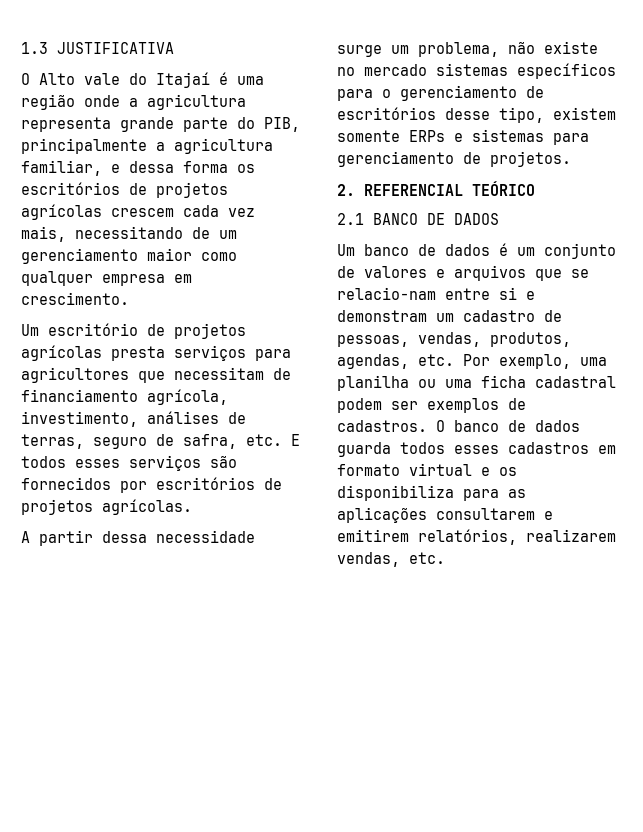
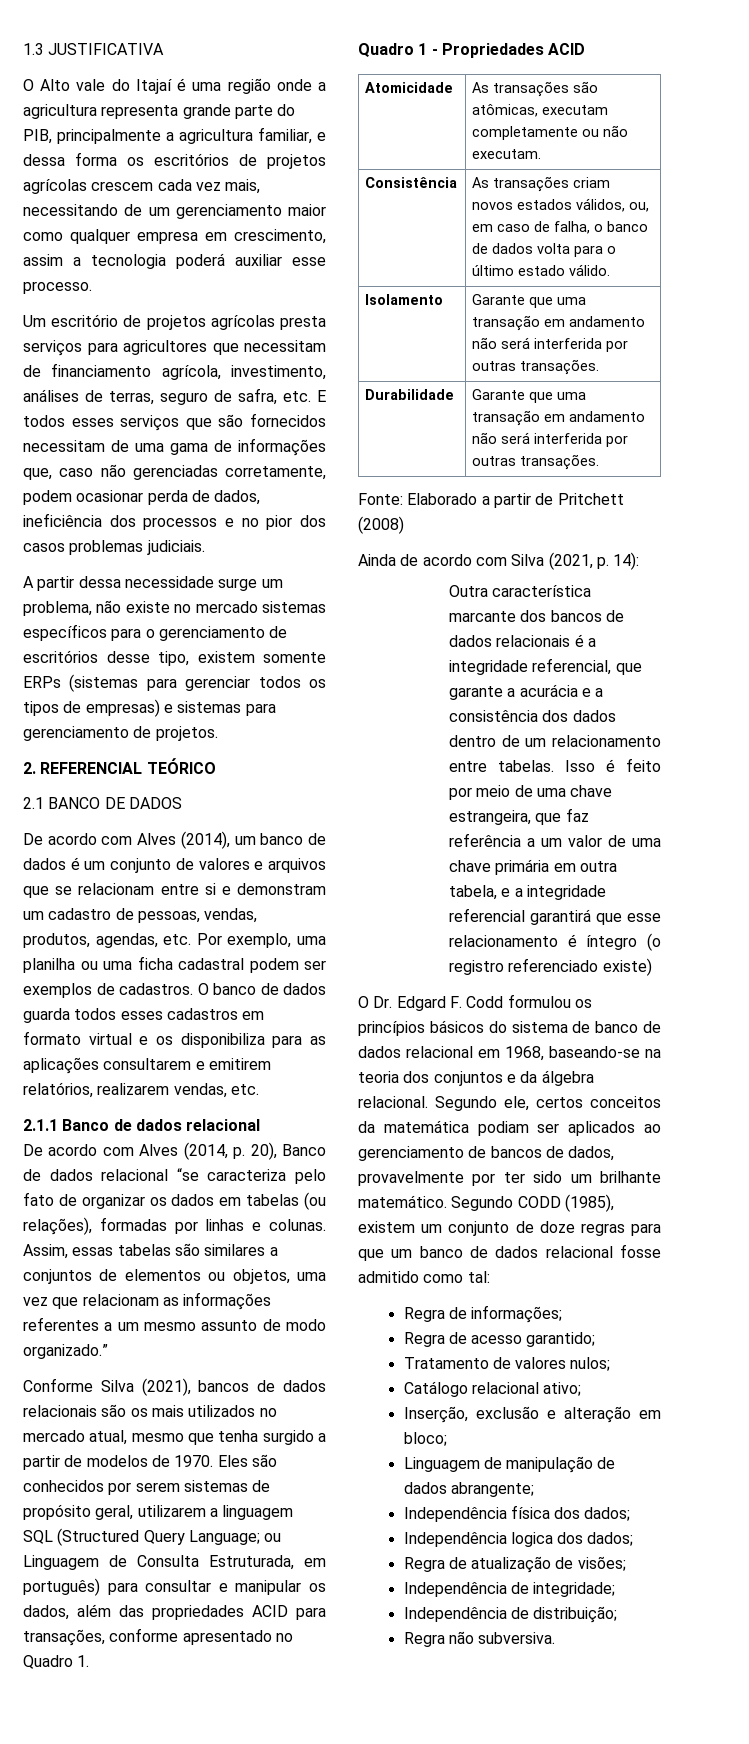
[21,292,129,305] crescimento. -> [234,229,326,244] [23,253,326,269] [23,281,92,294] crescimento, assim a tecnologia poderá auxiliar esse processo.
(201, 463) none -> [185,418,212,430] que
[120,477,282,493] [21,499,192,515] por escritórios de projetos agrícolas. -> [23,438,326,456] [23,464,326,480] [23,490,261,505] [23,513,326,530] [23,540,205,555] necessitam de uma gama de informações que, caso não gerenciadas corretamente, podem ocasionar perda de dados, ineficiência dos processos e no pior dos casos problemas judiciais.
(445, 136) none -> [69,674,327,692] [23,699,160,717] (sistemas para gerenciar todos os tipos de empresas)
[337,244,355,256] Um -> [23,831,256,849] De acordo com Alves (2014), um
[337,287,436,300] relacio-nam -> [78,883,155,895] relacionam
(445, 558) none -> [23,1119,261,1131] [23,1142,326,1160] [23,1168,326,1184] [23,1192,326,1210] [23,1217,326,1235] [23,1243,278,1259] [23,1269,326,1284] [23,1292,272,1310] [23,1317,326,1331] [23,1344,108,1359] [23,1378,326,1396] [23,1404,277,1417] [23,1430,326,1445] [23,1454,277,1470] [23,1480,271,1495] [23,1504,294,1520] [23,1528,282,1546] [23,1555,326,1570] [23,1578,326,1596] [23,1604,326,1620] [23,1628,293,1646] [23,1655,90,1669] [358,43,586,58] [365,82,454,93] [472,81,599,97] [472,104,609,117] [472,125,629,140] [472,149,542,159] [365,177,458,188] [472,176,611,192] [472,198,650,212] [472,221,649,234] [472,243,617,257] [472,264,611,276] [365,294,444,305] [472,294,587,308] [472,315,646,331] [472,337,629,352] [472,359,600,375] [365,389,455,400] [472,389,587,403] [472,410,646,426] [472,432,629,447] [472,454,600,470] [358,493,624,508] [358,516,404,534] [358,552,640,570] [448,585,592,597] [448,610,624,622] [448,634,596,647] [448,658,642,675] [448,684,604,700] [448,710,616,722] [448,735,661,747] [448,758,661,772] [448,785,613,800] [448,808,589,825] [448,833,661,847] [448,859,617,875] [448,885,606,900] [448,908,661,925] [448,933,661,951] [448,958,652,976] [358,994,592,1011] [358,1020,661,1036] [358,1046,661,1061] [358,1070,594,1086] [358,1096,661,1111] [358,1120,661,1136] [358,1146,615,1161] [358,1171,661,1186] [358,1194,614,1212] [358,1221,661,1236] [358,1244,661,1261] [358,1271,490,1283] [403,1305,563,1323] [403,1332,596,1347] [403,1357,611,1371] [403,1381,582,1397] [403,1406,661,1423] [403,1432,447,1446] [403,1456,616,1473] [403,1482,534,1497] [403,1505,631,1522] [403,1532,634,1547] [403,1556,626,1573] [403,1582,616,1597] [403,1606,618,1623] [403,1631,556,1647] // 2.1.1 Banco de dados relacional // De acordo com Alves (2014, p. 20), Banco de dados relacional “se caracteriza pelo fato de organizar os dados em tabelas (ou relações), formadas por linhas e colunas. Assim, essas tabelas são similares a conjuntos de elementos ou objetos, uma vez que relacionam as informações referentes a um mesmo assunto de modo organizado.” // Conforme Silva (2021), bancos de dados relacionais são os mais utilizados no mercado atual, mesmo que tenha surgido a partir de modelos de 1970. Eles são conhecidos por serem sistemas de propósito geral, utilizarem a linguagem SQL (Structured Query Language; ou Linguagem de Consulta Estruturada, em português) para consultar e manipular os dados, além das propriedades ACID para transações, conforme apresentado no Quadro 1. // Quadro 1 - Propriedades ACID // Atomicidade | As transações são atômicas, executam completamente ou não executam. // Consistência | As transações criam novos estados válidos, ou, em caso de falha, o banco de dados volta para o último estado válido. // Isolamento | Garante que uma transação em andamento não será interferida por outras transações. // Durabilidade | Garante que uma transação em andamento não será interferida por outras transações. // Fonte: Elaborado a partir de Pritchett (2008) // Ainda de acordo com Silva (2021, p. 14): // Outra característica marcante dos bancos de dados relacionais é a integridade referencial, que garante a acurácia e a consistência dos dados dentro de um relacionamento entre tabelas. Isso é feito por meio de uma chave estrangeira, que faz referência a um valor de uma chave primária em outra tabela, e a integridade referencial garantirá que esse relacionamento é íntegro (o registro referenciado existe) // O Dr. Edgard F. Codd formulou os princípios básicos do sistema de banco de dados relacional em 1968, baseando-se na teoria dos conjuntos e da álgebra relacional. Segundo ele, certos conceitos da matemática podiam ser aplicados ao gerenciamento de bancos de dados, provavelmente por ter sido um brilhante matemático. Segundo CODD (1985), existem um conjunto de doze regras para que um banco de dados relacional fosse admitido como tal: // Regra de informações; // Regra de acesso garantido; // Tratamento de valores nulos; // Catálogo relacional ativo; // Inserção, exclusão e alteração em bloco; // Linguagem de manipulação de dados abrangente; // Independência física dos dados; // Independência logica dos dados; // Regra de atualização de visões; // Independência de integridade; // Independência de distribuição; // Regra não subversiva.

